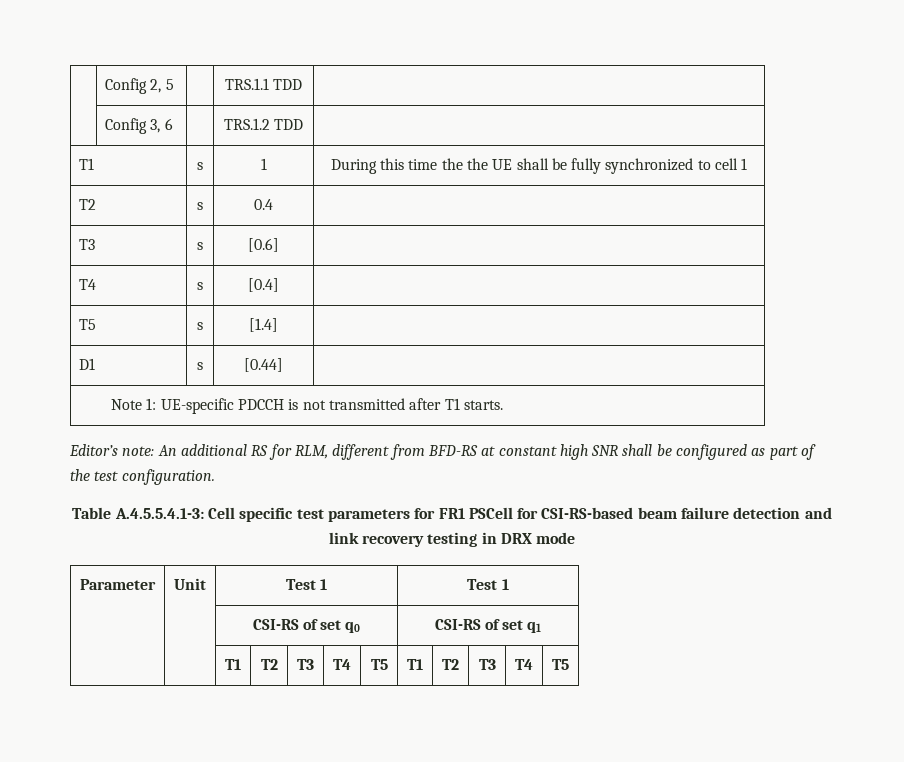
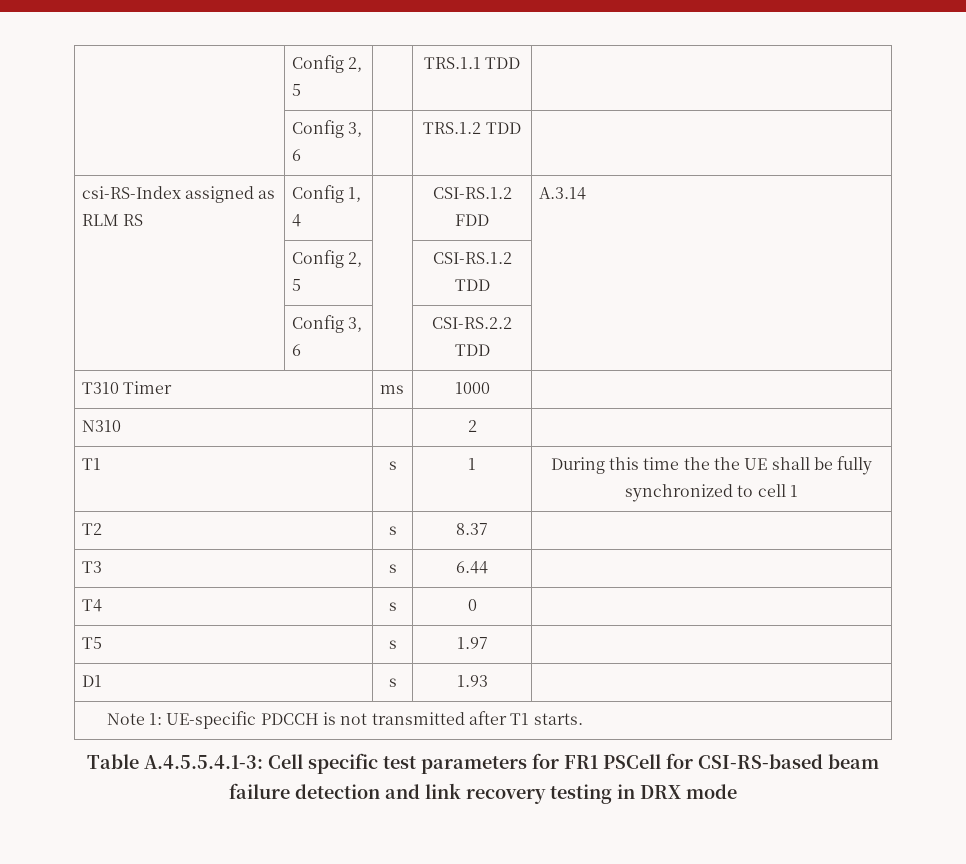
(304, 124) none -> [81,186,276,203] [81,214,143,226] [291,185,361,203] [291,214,301,227] [432,187,512,199] [455,214,489,226] [538,187,586,200] [291,250,362,268] [291,279,301,291] [432,252,512,264] [454,279,490,291] [291,315,362,333] [291,344,301,356] [432,317,512,329] [454,344,490,356] [81,381,172,394] [379,385,404,394] [454,382,490,394] [81,420,121,432] [467,420,477,432] // csi-RS-Index assigned as RLM RS | Config 1, 4 | | CSI-RS.1.2 FDD | A.3.14 // | Config 2, 5 | | CSI-RS.1.2 TDD | // | Config 3, 6 | | CSI-RS.2.2 TDD | // T310 Timer | ms | 1000 | // N310 | | 2 |
[253,199,273,210] 0.4 -> [456,523,488,535] 8.37
[247,238,279,252] [0.6] -> [456,561,488,574] 6.44
[247,278,279,292] [0.4] -> [467,599,477,611] 0
[248,318,278,332] [1.4] -> [456,637,488,649] 1.97
[243,358,283,372] [0.44] -> [456,675,488,687] 1.93
[69,444,817,460] [70,469,215,485] // Editor’s note: An additional RS for RLM, different from BFD-RS at constant high SNR shall be configured as part of the test configuration. -> (583, 719) none
[80,579,156,590] [174,578,206,590] [285,579,328,590] [467,579,509,590] [252,619,361,633] [434,619,542,633] [225,659,241,670] [260,659,278,670] [297,659,314,670] [333,659,351,670] [370,659,388,670] [407,659,423,670] [442,659,459,670] [478,659,496,670] [515,659,533,670] [552,659,569,670] // Parameter | Unit | Test 1 | Test 1 // | | CSI-RS of set q0 | CSI-RS of set q1 // | | T1 | T2 | T3 | T4 | T5 | T1 | T2 | T3 | T4 | T5 -> (737, 791) none

